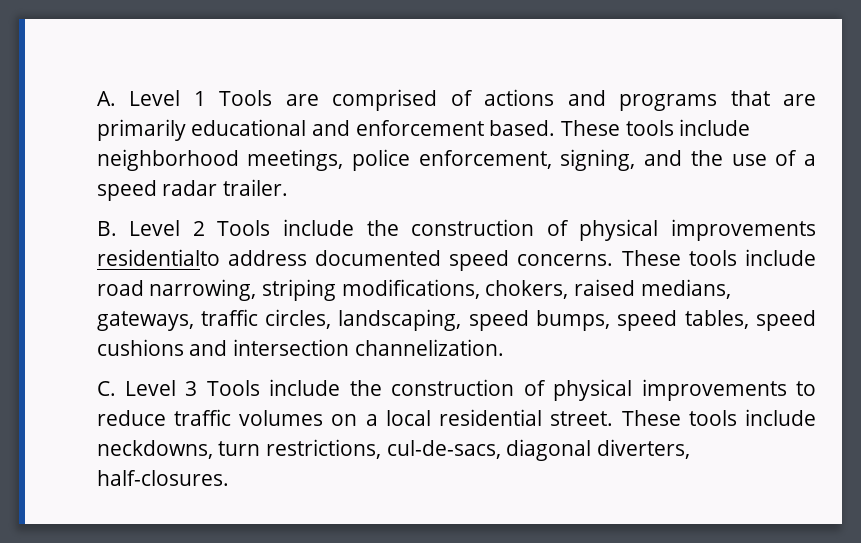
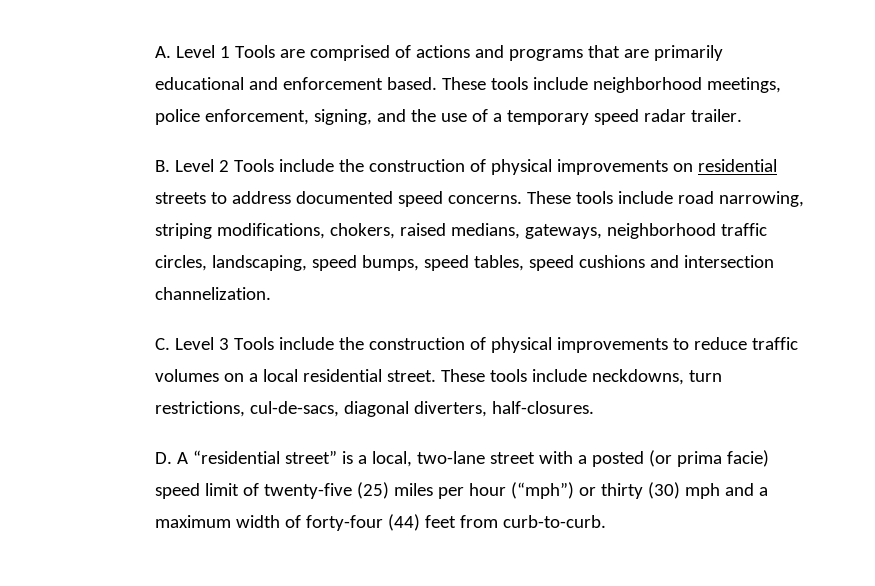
(817, 160) none -> [507,110,590,125] temporary
[96,249,220,266] residentialto -> [673,159,778,172] [155,192,228,204] on residential streets to
(194, 321) none -> [607,223,717,239] neighborhood
(229, 478) none -> [155,450,770,467] [155,482,769,499] [155,514,607,531] // D. A “residential street” is a local, two-lane street with a posted (or prima facie) speed limit of twenty-five (25) miles per hour (“mph”) or thirty (30) mph and a maximum width of forty-four (44) feet from curb-to-curb.

